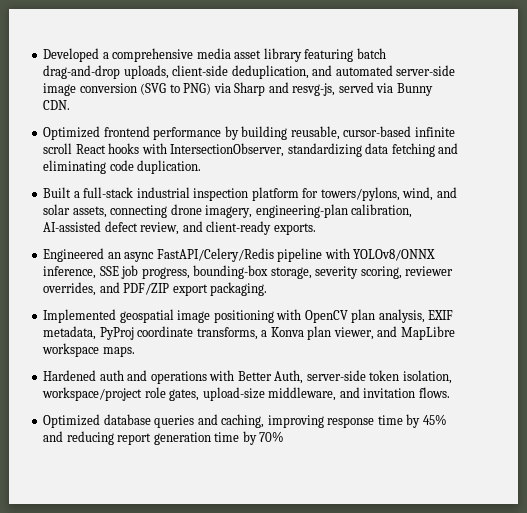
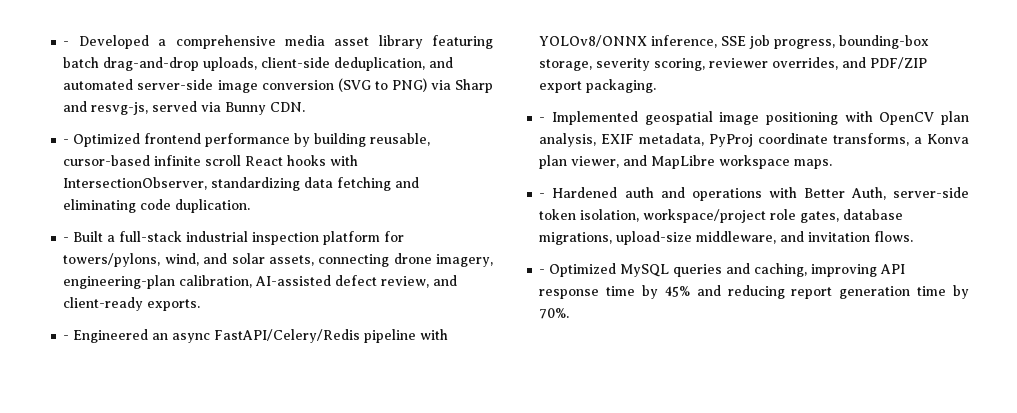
(43, 55) none -> [63,41,70,46] -
(71, 105) none -> [63,139,70,144] -
(202, 167) none -> [63,237,70,242] -
(316, 229) none -> [63,335,70,340] -
(268, 289) none -> [539,117,546,122] -
(135, 351) none -> [539,193,546,198] -
(200, 395) none -> [843,209,904,220] [539,232,613,245] database migrations,
[43,414,151,428] Optimized database -> [539,263,670,277] - Optimized MySQL
(324, 421) none -> [880,264,906,274] API
[259,431,285,442] 70% -> [539,308,570,319] 70%.

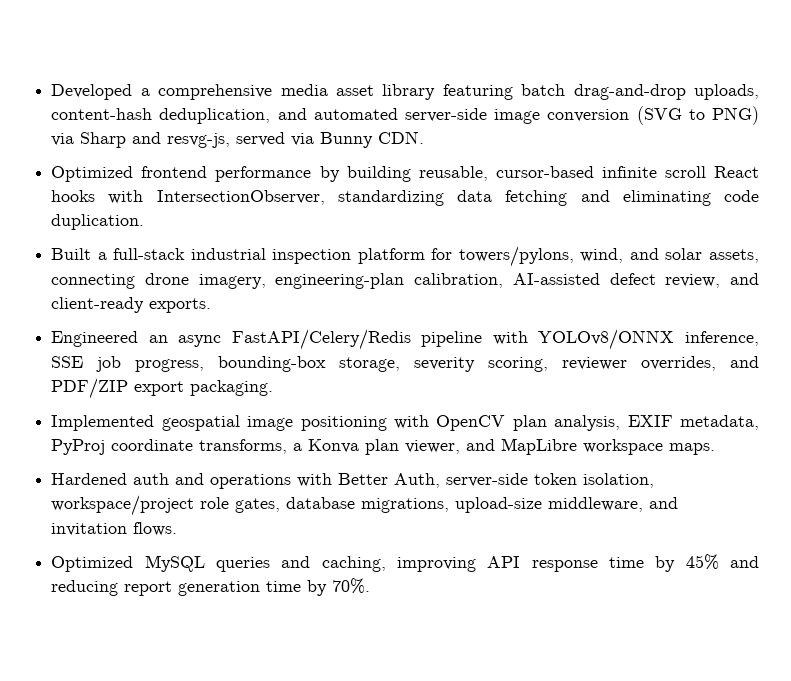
[63,41,70,46] - -> (51, 92) none
[261,57,331,68] client-side -> [51,108,153,120] content-hash
[63,139,70,144] - -> (425, 137) none
[63,237,70,242] - -> (145, 222) none
[63,335,70,340] - -> (212, 305) none
[539,117,546,122] - -> (274, 388) none
[539,193,546,198] - -> (716, 449) none
[539,269,546,274] - -> (178, 529) none

